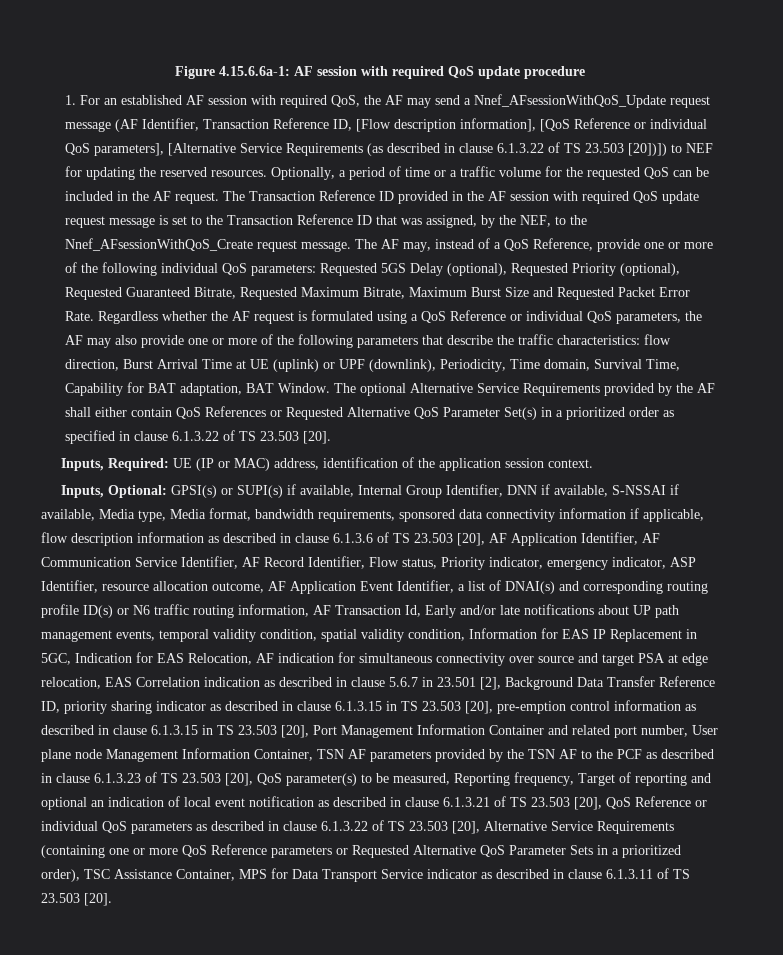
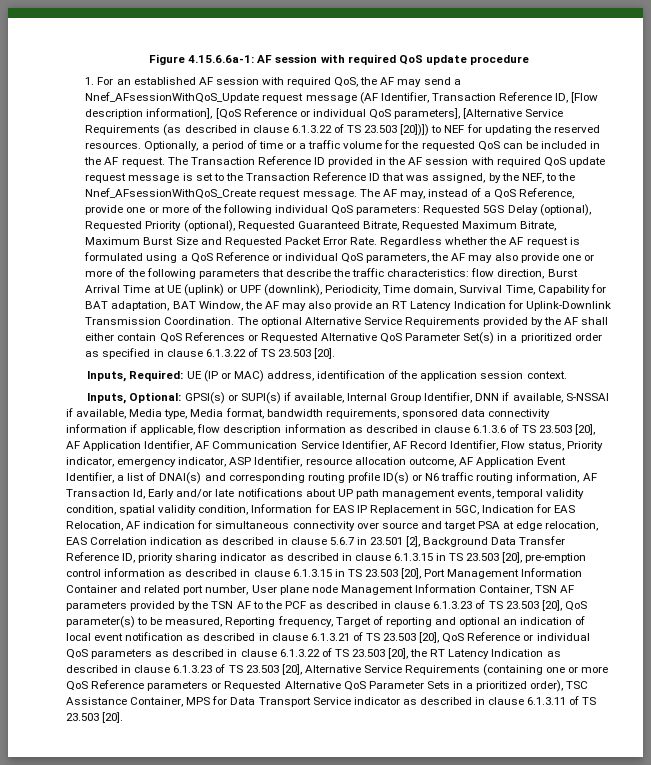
[277,383,330,393] Window. -> [198,300,611,311] [85,317,235,325] Window, the AF may also provide an RT Latency Indication for Uplink-Downlink Transmission Coordination.
(480, 827) none -> [410,649,561,659] [66,664,302,675] the RT Latency Indication as described in clause 6.1.3.23 of TS 23.503 [20],

